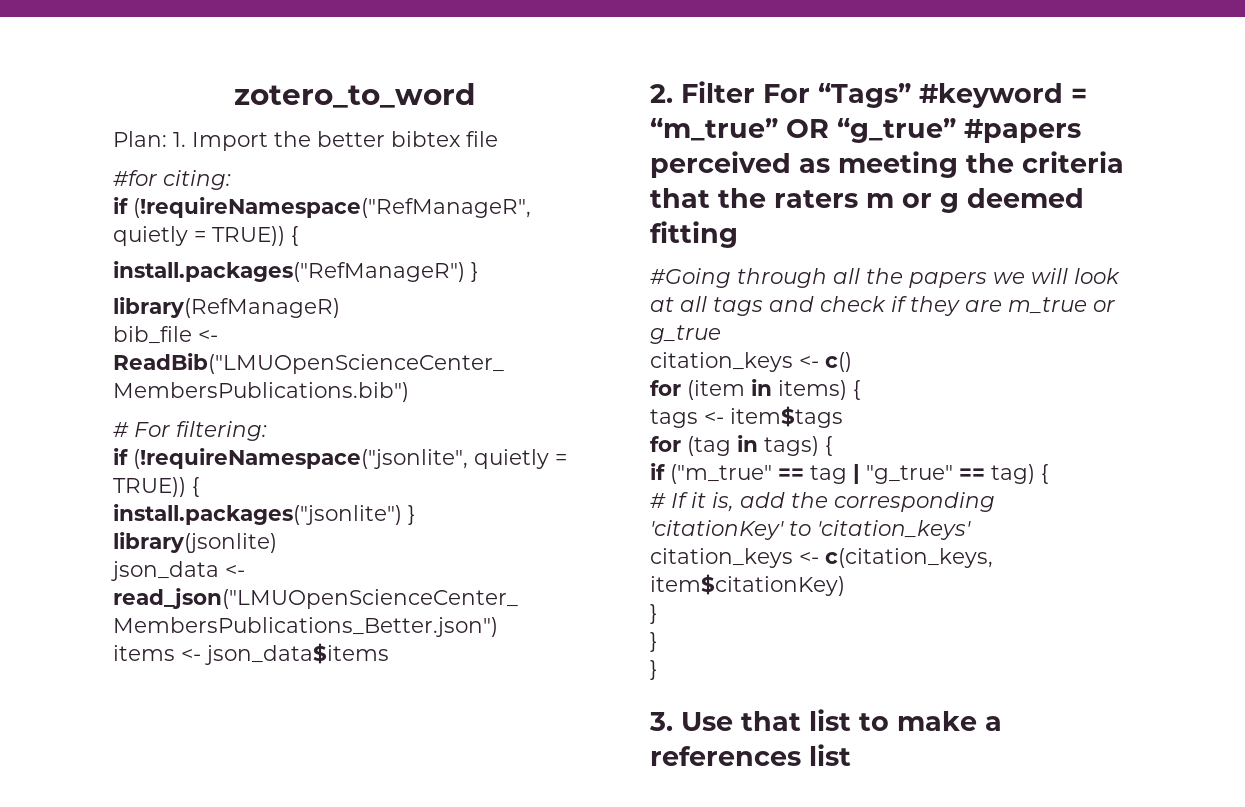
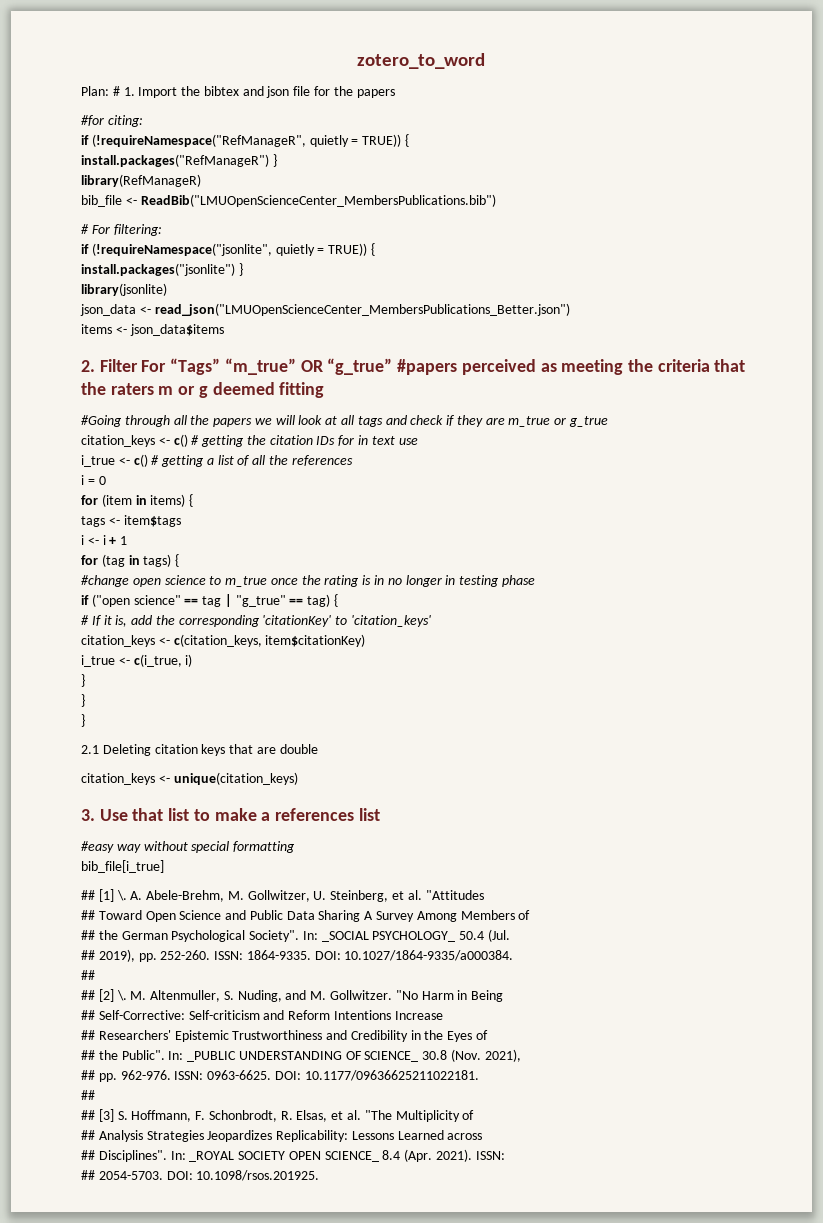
(167, 139) none -> [112,86,120,96] #
[317,131,498,147] better bibtex file -> [203,86,395,98] bibtex and json file for the papers
[919,83,1087,108] #keyword = -> (221, 366) none
(852, 362) none -> [191,435,418,447] [81,454,353,467] [81,475,106,485] # getting the citation IDs for in text use // i_true <- c() # getting a list of all the references // i = 0
(843, 417) none -> [81,535,128,545] // i <- i + 1
[650,463,772,484] // if ("m_true" -> [81,575,535,587] [81,594,181,607] // #change open science to m_true once the rating is in no longer in testing phase // if ("open science"
(845, 585) none -> [81,654,193,667] // i_true <- c(i_true, i)
(657, 670) none -> [81,744,318,756] [81,772,298,785] // 2.1 Deleting citation keys that are double // citation_keys <- unique(citation_keys)
(851, 755) none -> [81,841,296,853] [81,860,164,873] [81,889,484,902] [81,910,531,922] [81,929,511,942] [81,949,514,962] [81,970,95,980] [81,989,504,1002] [81,1010,443,1020] [81,1030,489,1042] [81,1049,521,1062] [81,1070,479,1082] [81,1090,95,1100] [81,1109,475,1122] [81,1130,483,1142] [81,1149,505,1162] [81,1170,320,1181] // #easy way without special formatting // bib_file[i_true] // ## [1] \. A. Abele-Brehm, M. Gollwitzer, U. Steinberg, et al. "Attitudes // ## Toward Open Science and Public Data Sharing A Survey Among Members of // ## the German Psychological Society". In: _SOCIAL PSYCHOLOGY_ 50.4 (Jul. // ## 2019), pp. 252-260. ISSN: 1864-9335. DOI: 10.1027/1864-9335/a000384. // ## // ## [2] \. M. Altenmuller, S. Nuding, and M. Gollwitzer. "No Harm in Being // ## Self-Corrective: Self-criticism and Reform Intentions Increase // ## Researchers' Epistemic Trustworthiness and Credibility in the Eyes of // ## the Public". In: _PUBLIC UNDERSTANDING OF SCIENCE_ 30.8 (Nov. 2021), // ## pp. 962-976. ISSN: 0963-6625. DOI: 10.1177/09636625211022181. // ## // ## [3] S. Hoffmann, F. Schonbrodt, R. Elsas, et al. "The Multiplicity of // ## Analysis Strategies Jeopardizes Replicability: Lessons Learned across // ## Disciplines". In: _ROYAL SOCIETY OPEN SCIENCE_ 8.4 (Apr. 2021). ISSN: // ## 2054-5703. DOI: 10.1098/rsos.201925.

